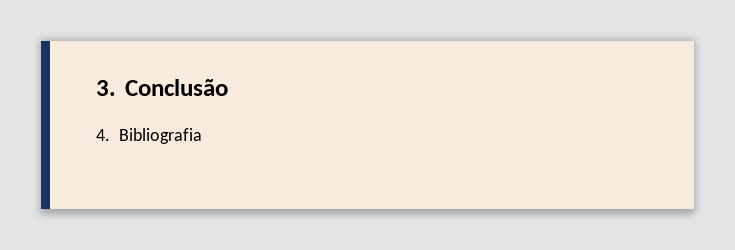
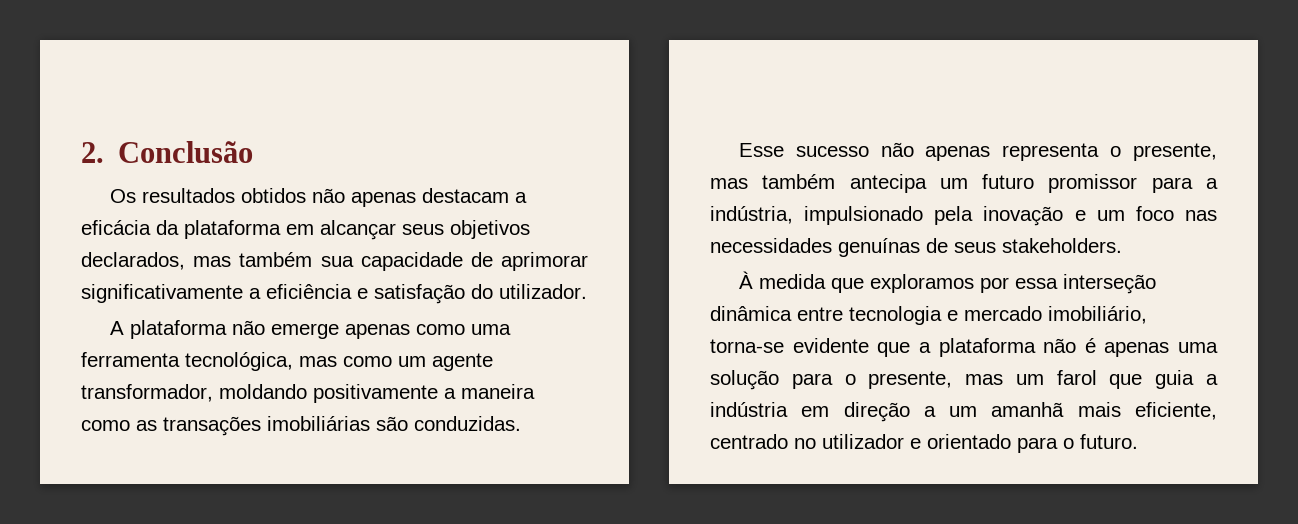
[96,80,116,96] 3. -> [81,142,104,163] 2.
[96,128,202,144] 4. Bibliografia -> [109,188,527,207] [81,220,530,240] [81,252,588,271] [81,284,587,304] [109,320,511,339] [81,352,493,371] [81,384,535,403] [81,416,521,436] [738,142,1217,161] [710,174,1218,193] [710,206,1217,226] [710,238,1122,257] [738,271,1156,294] [710,306,1147,325] [710,338,1218,357] [710,370,1218,390] [710,402,1217,422] [710,434,1138,453] Os resultados obtidos não apenas destacam a eficácia da plataforma em alcançar seus objetivos declarados, mas também sua capacidade de aprimorar significativamente a eficiência e satisfação do utilizador. // A plataforma não emerge apenas como uma ferramenta tecnológica, mas como um agente transformador, moldando positivamente a maneira como as transações imobiliárias são conduzidas. // Esse sucesso não apenas representa o presente, mas também antecipa um futuro promissor para a indústria, impulsionado pela inovação e um foco nas necessidades genuínas de seus stakeholders. // À medida que exploramos por essa interseção dinâmica entre tecnologia e mercado imobiliário, torna-se evidente que a plataforma não é apenas uma solução para o presente, mas um farol que guia a indústria em direção a um amanhã mais eficiente, centrado no utilizador e orientado para o futuro.

